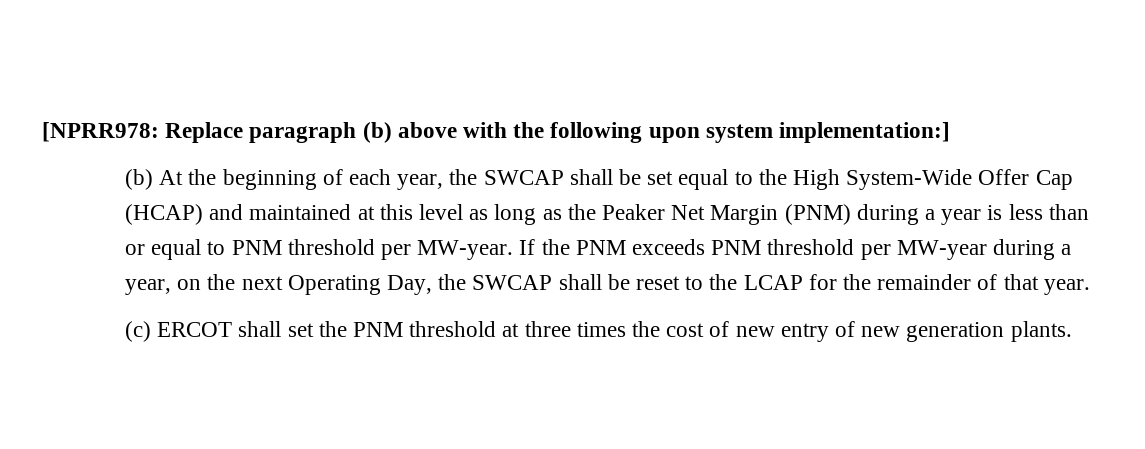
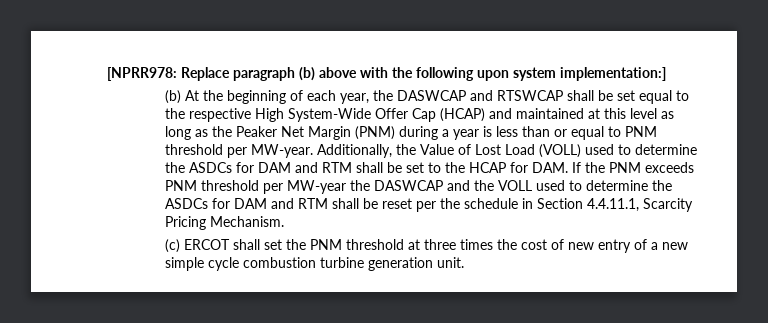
[483,170,564,185] SWCAP -> [397,90,564,101] DASWCAP and RTSWCAP
(787, 177) none -> [189,108,252,122] respective
(514, 250) none -> [317,144,698,158] [165,162,569,173] Additionally, the Value of Lost Load (VOLL) used to determine the ASDCs for DAM and RTM shall be set to the HCAP for DAM.
[993,239,1072,260] [124,274,1090,295] during a year, on the next Operating Day, the SWCAP shall be reset to the LCAP for the remainder of that year. -> [350,180,673,191] [165,198,694,212] [165,216,285,230] the DASWCAP and the VOLL used to determine the ASDCs for DAM and RTM shall be reset per the schedule in Section 4.4.11.1, Scarcity Pricing Mechanism.
[861,321,1072,342] new generation plants. -> [651,242,689,250] [165,257,465,271] a new simple cycle combustion turbine generation unit.

